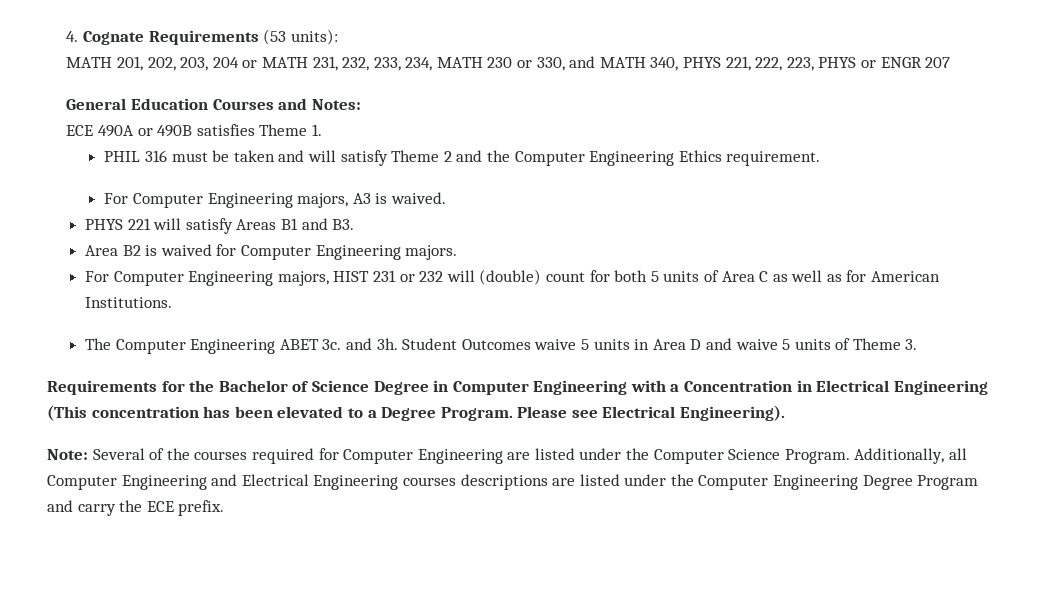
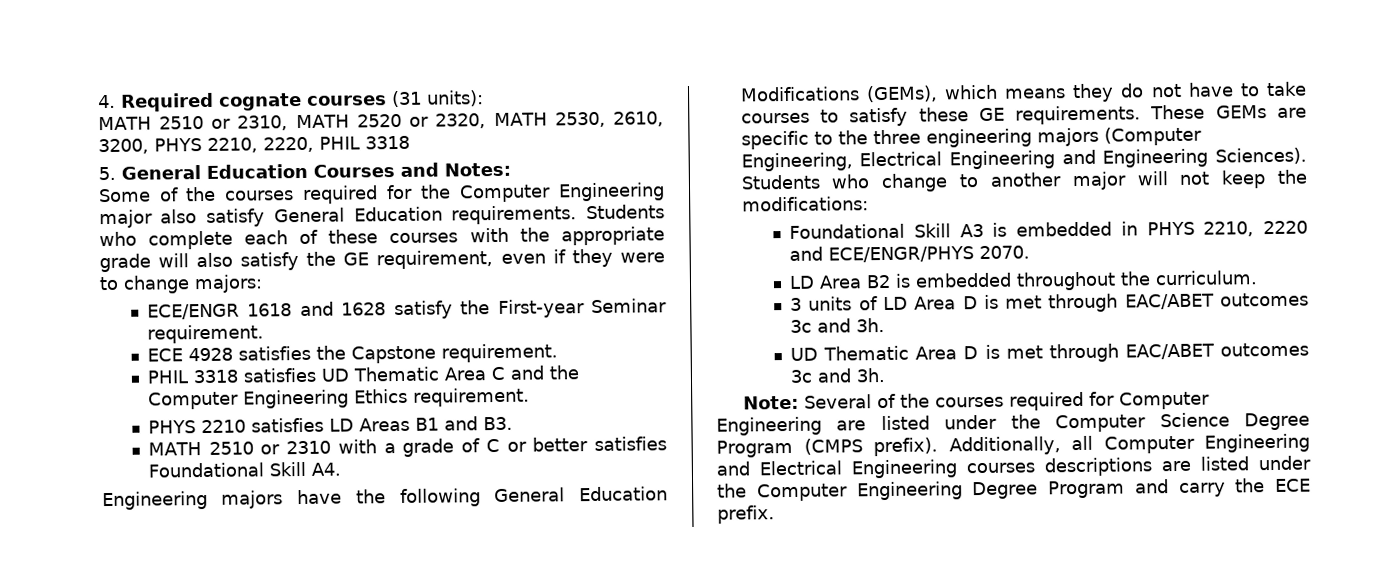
[82,29,338,45] [66,56,951,71] Cognate Requirements (53 units): // MATH 201, 202, 203, 204 or MATH 231, 232, 233, 234, MATH 230 or 330, and MATH 340, PHYS 221, 222, 223, PHYS or ENGR 207 // -> [120,90,484,112] [97,111,664,131] [97,135,410,155] [97,166,116,181] Required cognate courses (31 units): // MATH 2510 or 2310, MATH 2520 or 2320, MATH 2530, 2610, 3200, PHYS 2210, 2220, PHIL 3318 // 5.
[66,124,322,137] [104,150,452,166] ECE 490A or 490B satisfies Theme 1. // PHIL 316 must be taken and will satisfy Theme 2 -> [97,182,665,204] [98,204,665,229] [98,226,665,250] [98,248,666,273] [98,274,263,294] [147,298,668,320] [147,324,265,344] [147,343,559,364] [147,366,506,384] Some of the courses required for the Computer Engineering major also satisfy General Education requirements. Students who complete each of these courses with the appropriate grade will also satisfy the GE requirement, even if they were to change majors: // ECE/ENGR 1618 and 1628 satisfy the First-year Seminar requirement. // ECE 4928 satisfies the Capstone requirement. // PHIL 3318 satisfies UD Thematic Area C
[104,192,446,208] [85,218,355,234] [85,244,458,260] [85,269,941,286] [85,297,173,308] [85,338,918,354] [47,380,988,395] [47,405,786,421] For Computer Engineering majors, A3 is waived. // PHYS 221 will satisfy Areas B1 and B3. // Area B2 is waived for Computer Engineering majors. // For Computer Engineering majors, HIST 231 or 232 will (double) count for both 5 units of Area C as well as for American Institutions. // The Computer Engineering ABET 3c. and 3h. Student Outcomes waive 5 units in Area D and waive 5 units of Theme 3. // Requirements for the Bachelor of Science Degree in Computer Engineering with a Concentration in Electrical Engineering (This concentration has been elevated to a Degree Program. Please see Electrical Engineering). -> [148,416,514,434] [148,436,667,457] [148,461,342,478] [101,486,668,511] [739,81,1307,103] [740,104,1307,127] [740,126,1202,150] [740,147,1307,172] [740,169,1307,193] [741,196,869,212] [789,220,1308,239] [789,245,1031,263] [789,270,1259,291] [790,292,1309,313] [790,317,886,333] [790,342,1309,363] [790,367,887,383] PHYS 2210 satisfies LD Areas B1 and B3. // MATH 2510 or 2310 with a grade of C or better satisfies Foundational Skill A4. // Engineering majors have the following General Education Modifications (GEMs), which means they do not have to take courses to satisfy these GE requirements. These GEMs are specific to the three engineering majors (Computer Engineering, Electrical Engineering and Engineering Sciences). Students who change to another major will not keep the modifications: // Foundational Skill A3 is embedded in PHYS 2210, 2220 and ECE/ENGR/PHYS 2070. // LD Area B2 is embedded throughout the curriculum. // 3 units of LD Area D is met through EAC/ABET outcomes 3c and 3h. // UD Thematic Area D is met through EAC/ABET outcomes 3c and 3h.
[784,449,850,464] Program. -> [1244,412,1310,431] [716,437,938,458] Degree Program (CMPS prefix).

